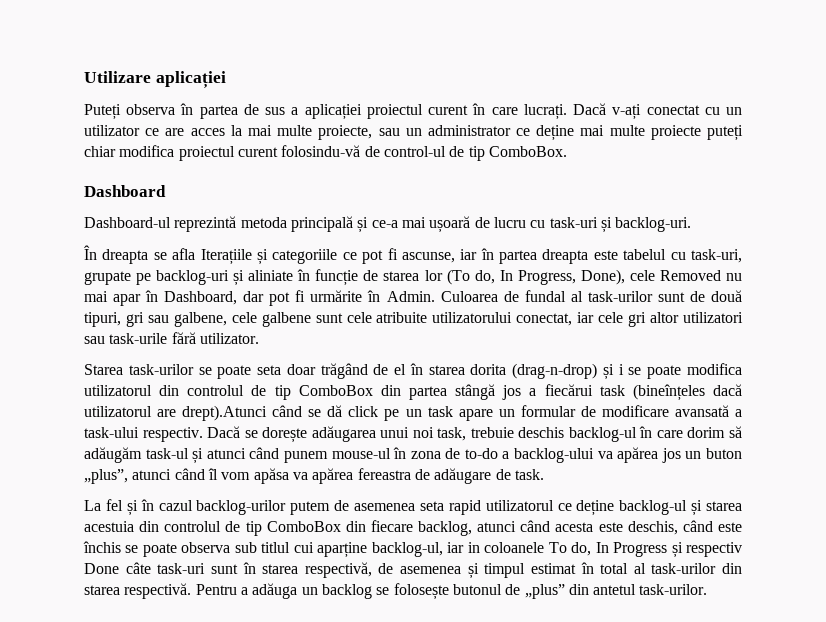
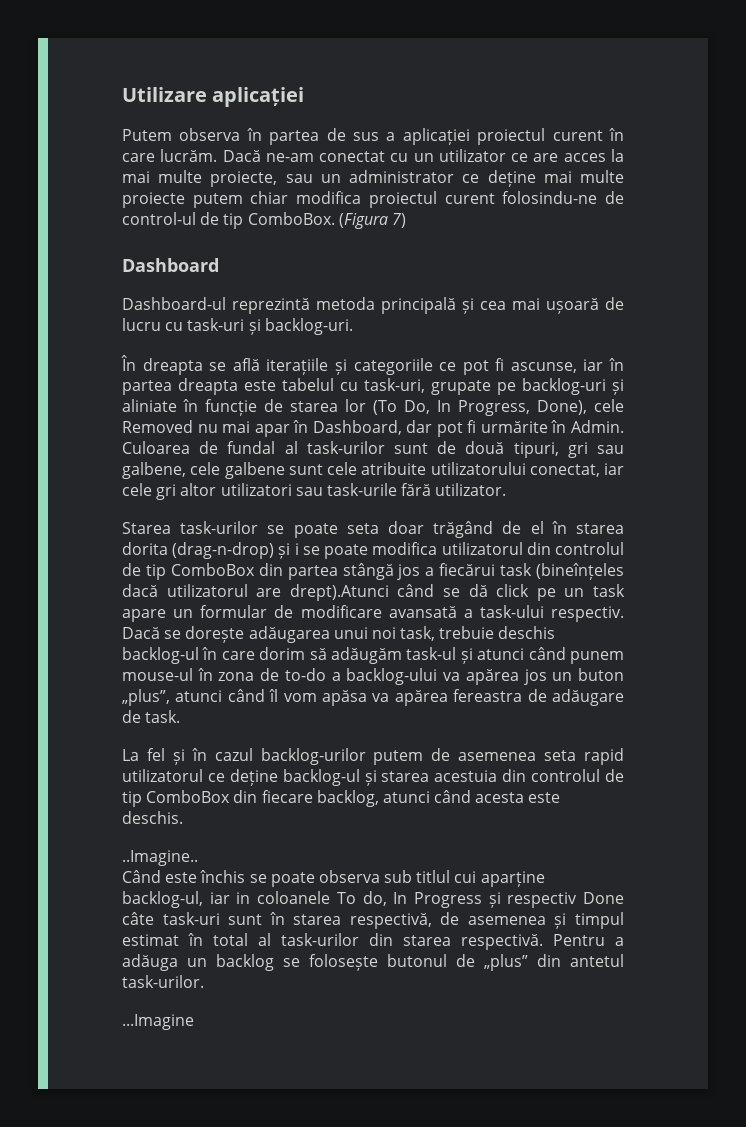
[84,104,121,120] Puteți -> [122,129,172,141] Putem
[523,103,642,120] lucrați. Dacă v-ați -> [160,149,314,162] lucrăm. Dacă ne-am
[707,125,743,141] puteți -> [192,193,243,208] putem
[281,145,361,157] folosindu-vă -> [502,191,598,204] folosindu-ne
(567, 151) none -> [338,213,406,229] (Figura 7)
[371,220,398,228] ce-a -> [480,301,506,310] cea
[172,248,252,265] afla Iterațiile -> [232,358,329,375] află iterațiile
[474,270,495,284] do, -> [403,400,430,414] Do,
[627,520,713,535] deschis, când -> [122,811,183,824] [122,850,198,866] [122,870,161,883] deschis. // ..Imagine.. // Când
(708, 589) none -> [122,1014,194,1030] // ...Imagine

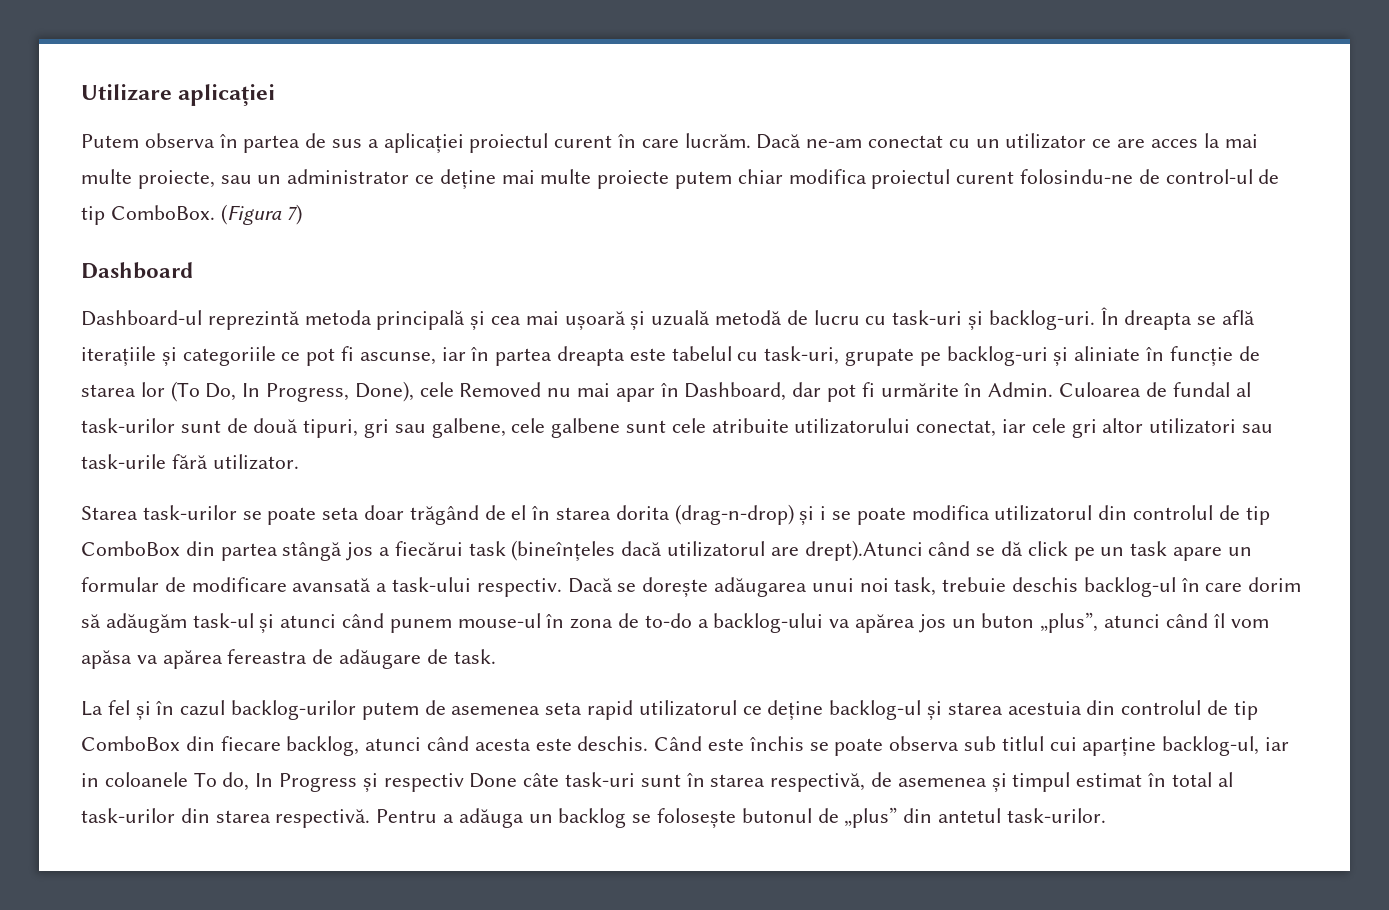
(599, 306) none -> [630,310,783,330] și uzuală metodă
(353, 326) // -> (1095, 320) none
[122,850,198,866] // ..Imagine.. // -> (649, 743) none
[122,1014,194,1030] // ...Imagine -> (1106, 815) none

